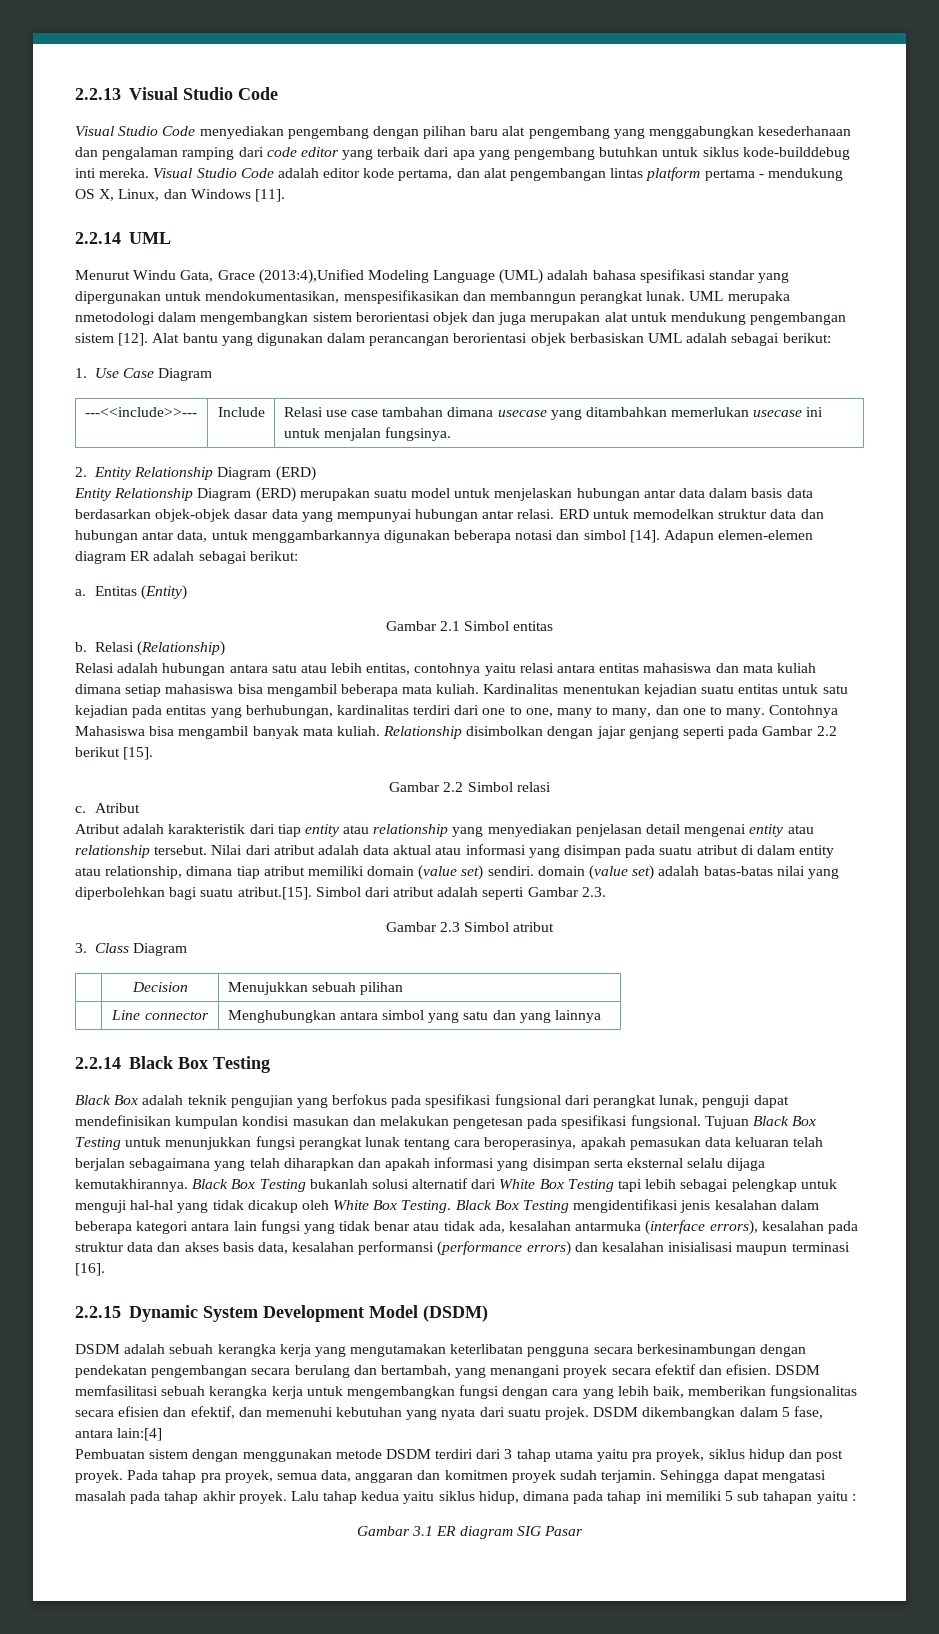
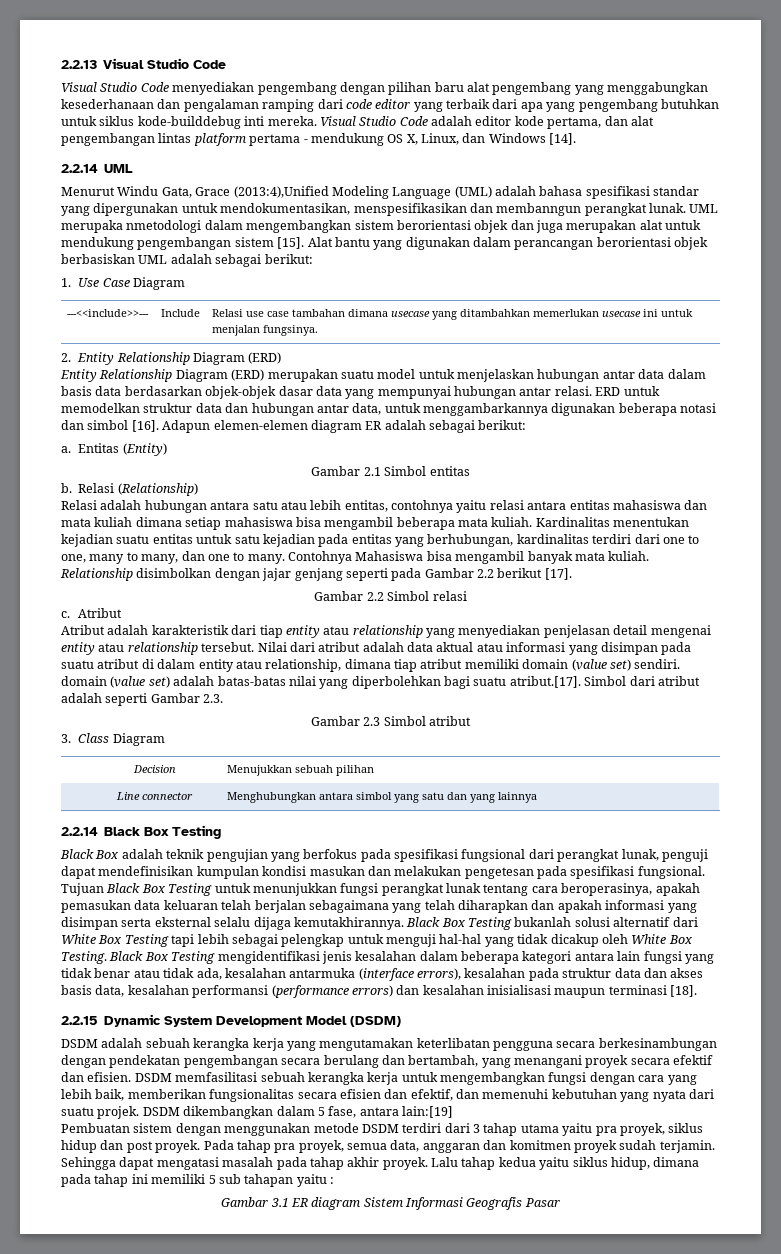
[254,189,285,202] [11]. -> [549,133,577,145] [14].
[118,333,149,346] [12]. -> [277,237,305,249] [15].
[629,530,660,543] [14]. -> [131,420,159,432] [16].
[123,747,154,760] [15]. -> [544,568,572,580] [17].
[237,887,312,900] atribut.[15]. -> [509,676,581,688] atribut.[17].
[75,1263,105,1276] [16]. -> [670,985,698,997] [18].
[117,1428,163,1441] lain:[4] -> [402,1106,453,1118] lain:[19]
[516,1526,541,1536] SIG -> [363,1197,523,1210] Sistem Informasi Geografis

